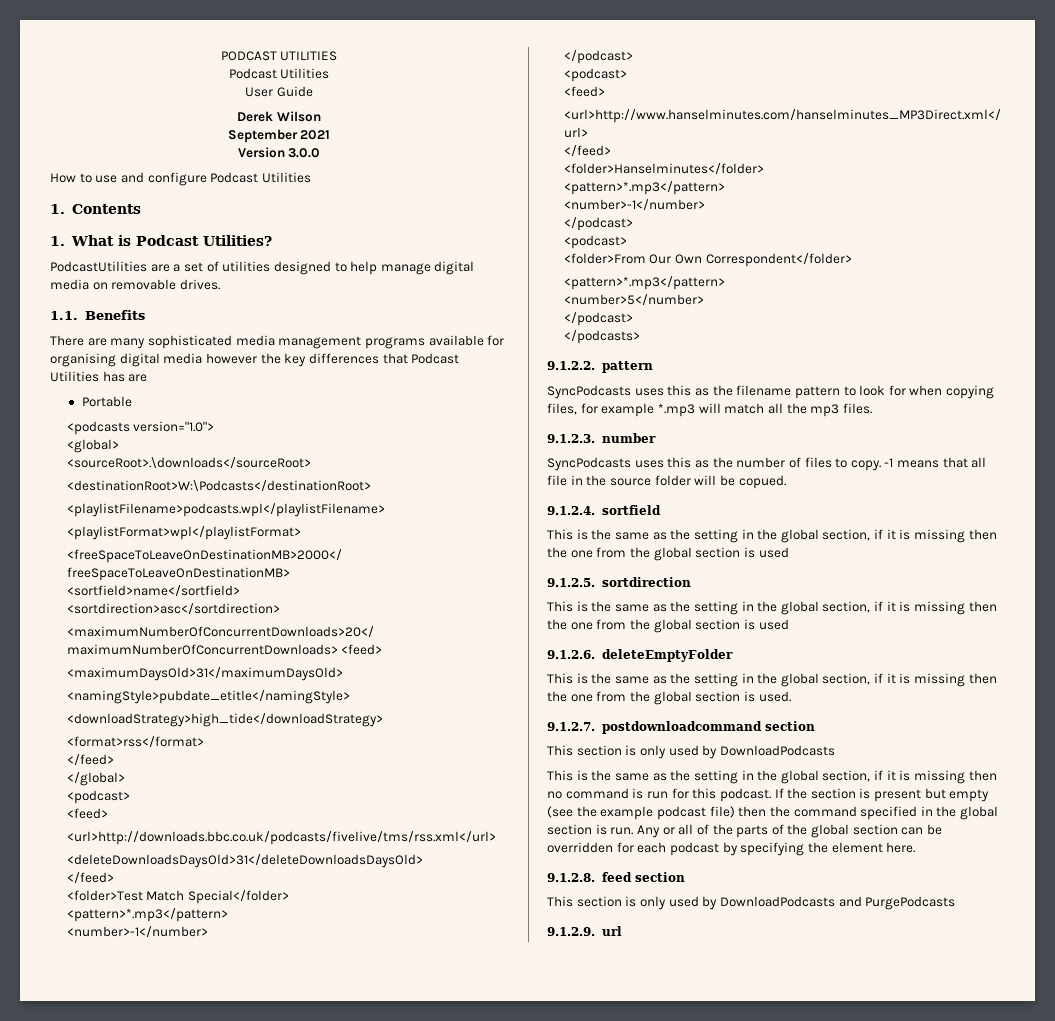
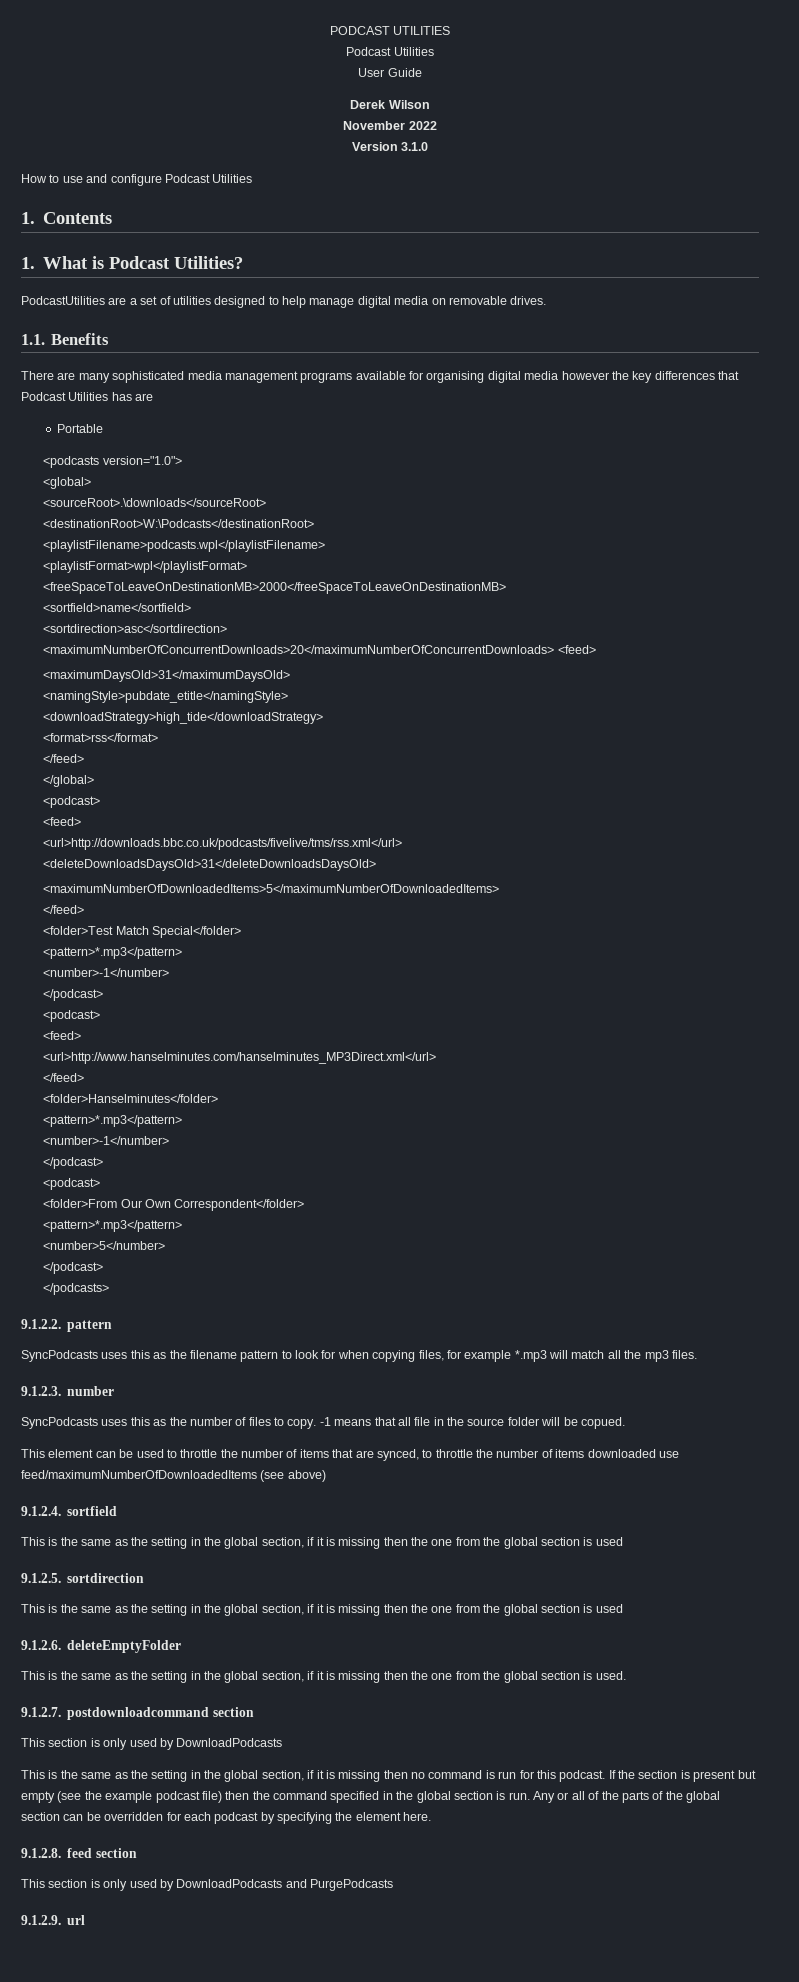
[227,129,331,143] September 2021 -> [343,121,437,130] November 2022
[288,148,321,158] 3.0.0 -> [401,142,429,151] 3.1.0
(423, 861) none -> [43,884,500,893] // <maximumNumberOfDownloadedItems>5</maximumNumberOfDownloadedItems>
(786, 482) none -> [21,1449,679,1461] [21,1470,326,1482] // This element can be used to throttle the number of items that are synced, to throttle the number of items downloaded use feed/maximumNumberOfDownloadedItems (see above)

